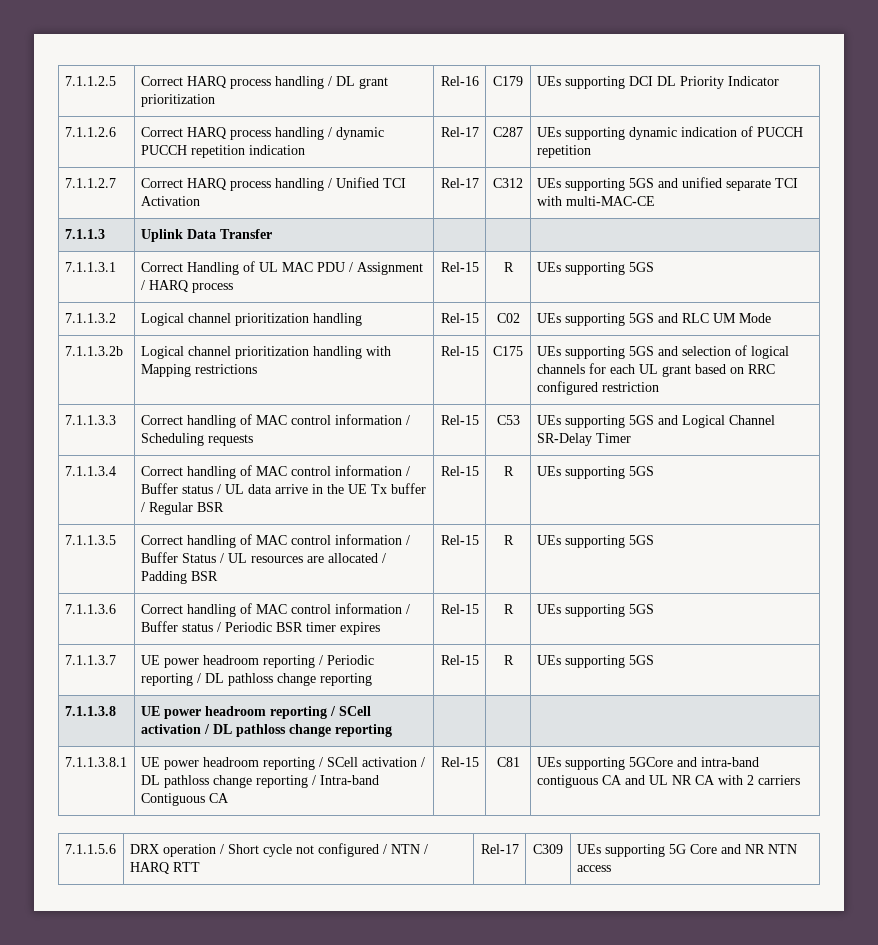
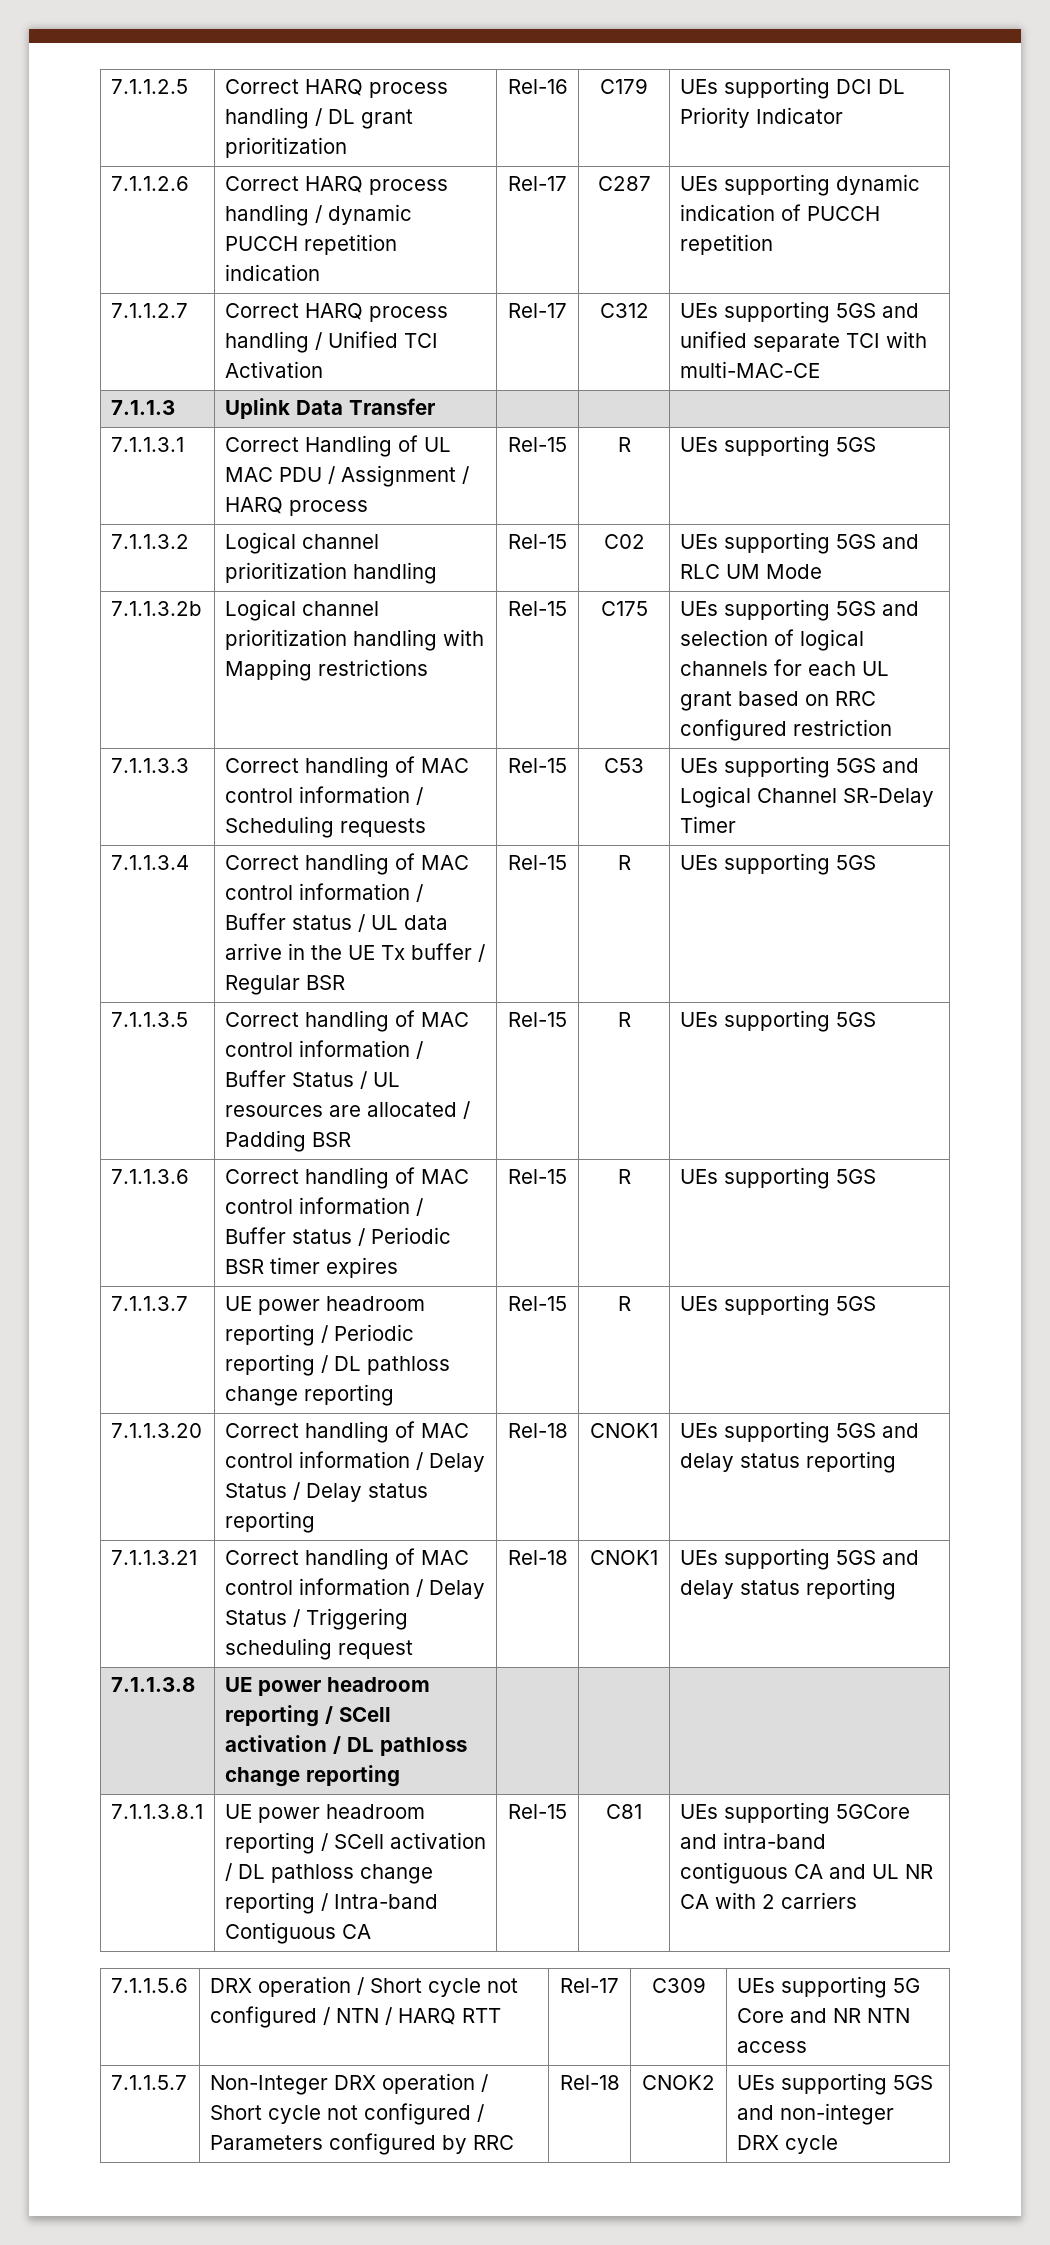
(654, 660) none -> [110,1423,202,1438] [224,1421,469,1443] [224,1451,485,1472] [224,1482,428,1502] [224,1511,315,1533] [507,1423,568,1438] [590,1423,658,1438] [679,1421,919,1443] [679,1451,896,1473] [110,1550,197,1565] [224,1548,469,1570] [224,1578,485,1599] [224,1608,408,1630] [224,1638,413,1660] [507,1550,568,1565] [590,1550,658,1565] [679,1548,919,1570] [679,1578,896,1600] // 7.1.1.3.20 | Correct handling of MAC control information / Delay Status / Delay status reporting | Rel-18 | CNOK1 | UEs supporting 5GS and delay status reporting // 7.1.1.3.21 | Correct handling of MAC control information / Delay Status / Triggering scheduling request | Rel-18 | CNOK1 | UEs supporting 5GS and delay status reporting
(611, 868) none -> [110,2075,187,2090] [209,2073,488,2095] [209,2103,484,2125] [209,2133,514,2155] [559,2075,620,2090] [642,2075,715,2090] [736,2073,933,2095] [736,2103,894,2125] [736,2135,838,2154] // 7.1.1.5.7 | Non-Integer DRX operation / Short cycle not configured / Parameters configured by RRC | Rel-18 | CNOK2 | UEs supporting 5GS and non-integer DRX cycle

